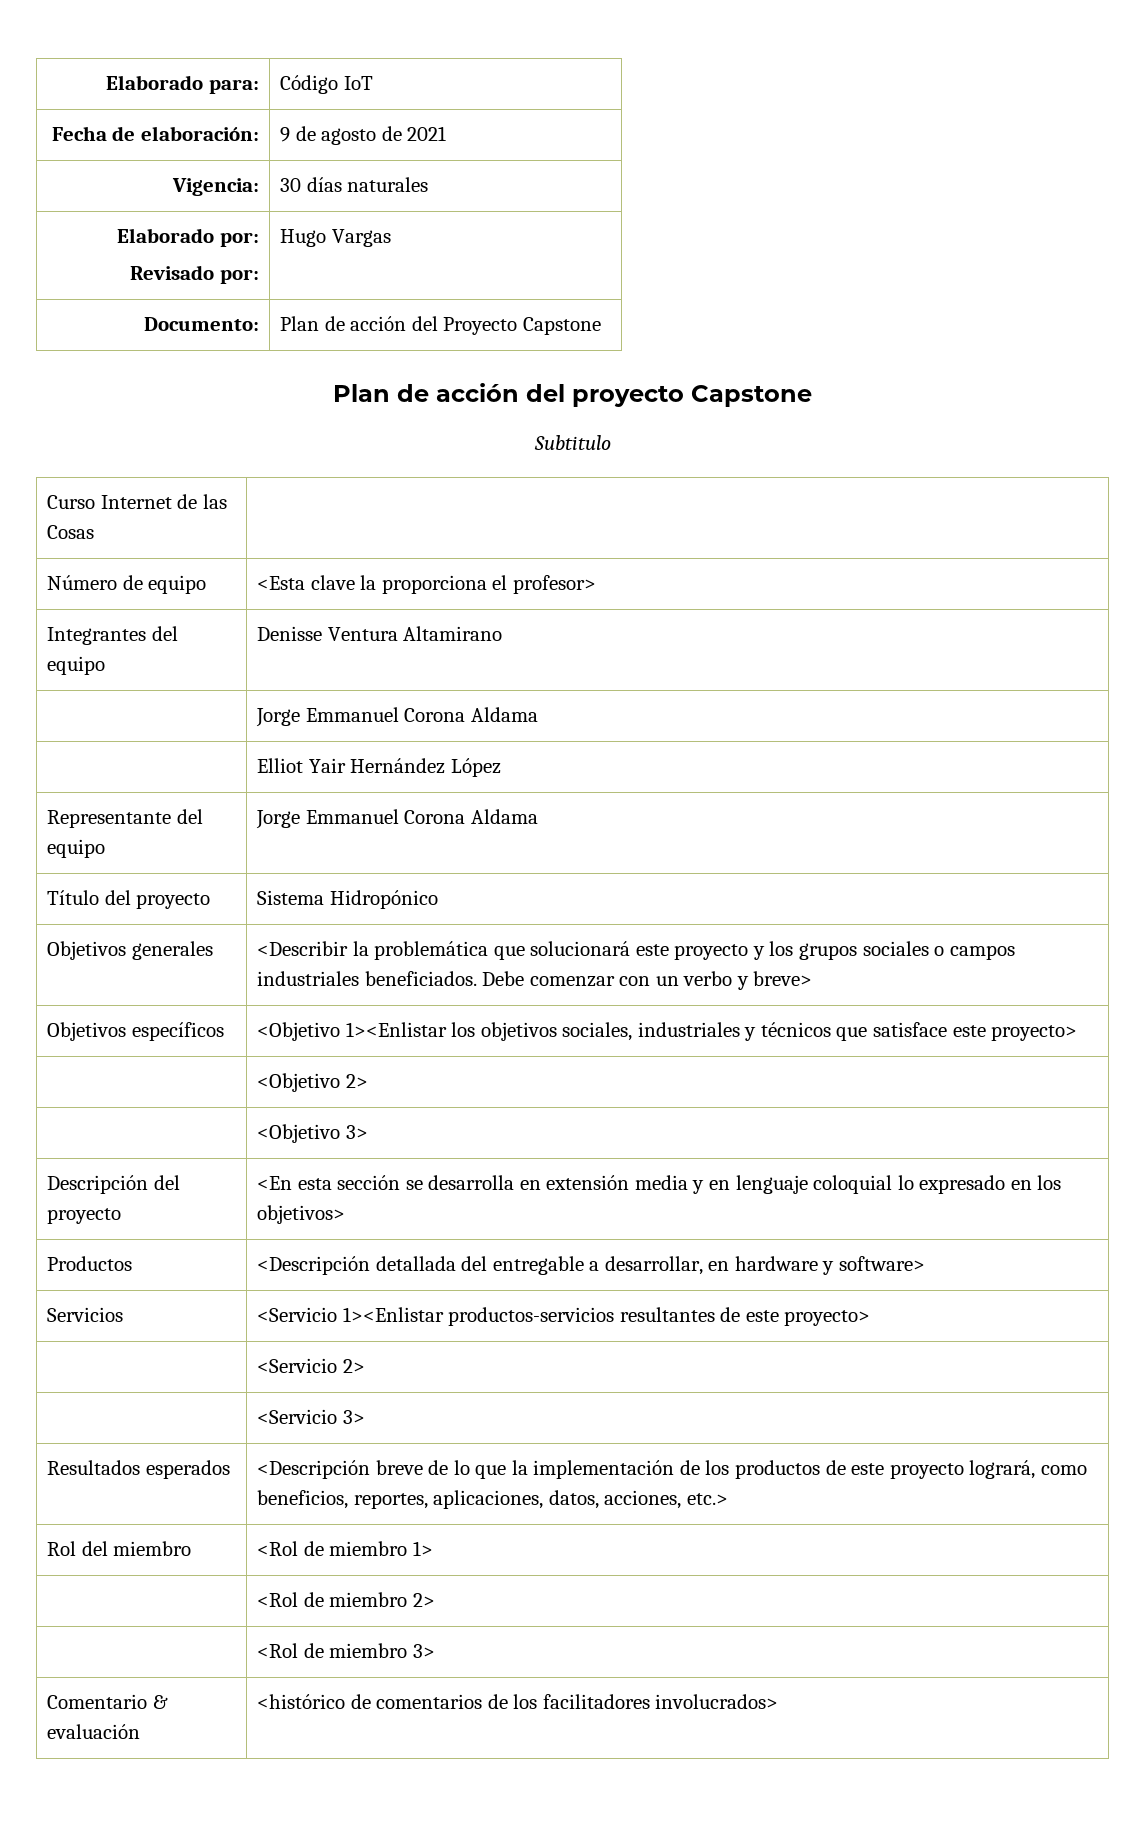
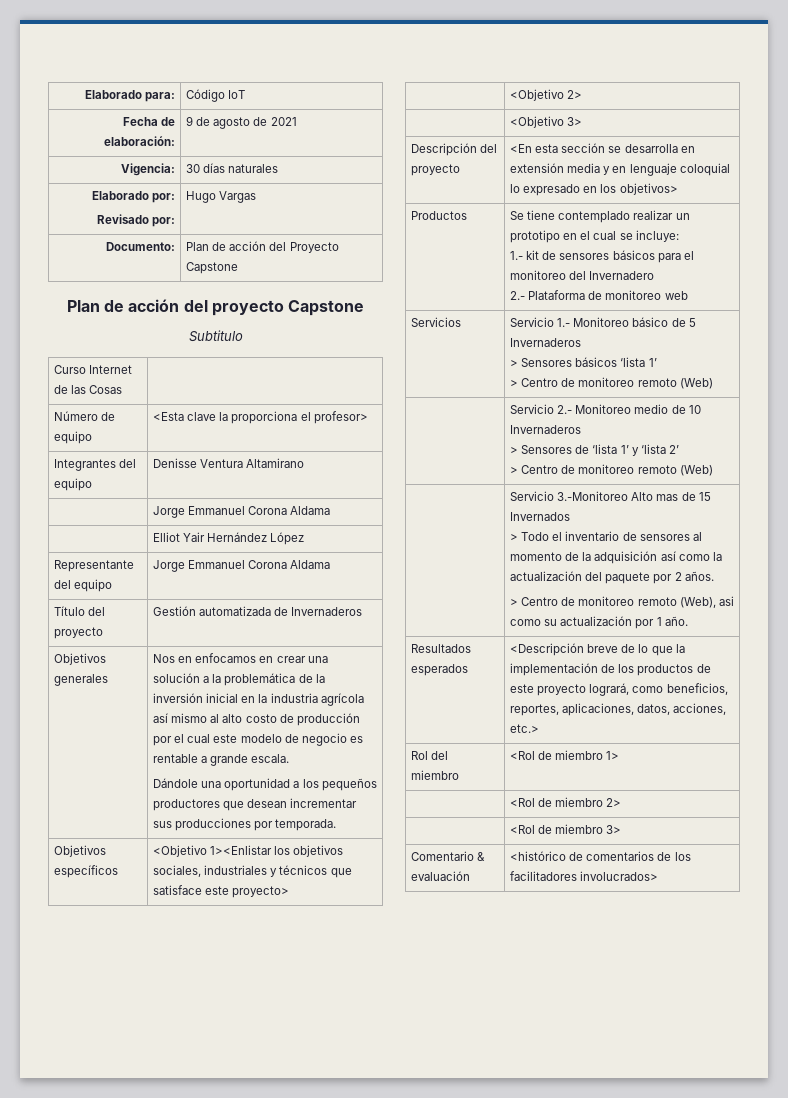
[257,890,438,909] [47,941,213,960] [257,941,1015,960] [257,971,813,990] Sistema Hidropónico // Objetivos generales | <Describir la problemática que solucionará este proyecto y los grupos sociales o campos industriales beneficiados. Debe comenzar con un verbo y breve> -> [153,606,363,616] [54,653,107,665] [54,674,109,686] [153,653,328,663] [153,673,325,686] [153,693,364,706] [153,713,360,726] [153,733,363,746] [153,754,290,766] [153,778,377,791] [153,798,358,811] [153,818,337,831] Gestión automatizada de Invernaderos // Objetivos generales | Nos en enfocamos en crear una solución a la problemática de la inversión inicial en la industria agrícola así mismo al alto costo de producción por el cual este modelo de negocio es rentable a grande escala. // Dándole una oportunidad a los pequeños productores que desean incrementar sus producciones por temporada.
[257,1256,925,1275] [47,1307,124,1322] [257,1307,871,1326] [257,1358,365,1373] [257,1409,365,1424] <Descripción detallada del entregable a desarrollar, en hardware y software> // Servicios | <Servicio 1><Enlistar productos-servicios resultantes de este proyecto> // | <Servicio 2> // | <Servicio 3> -> [510,210,690,223] [510,230,679,243] [510,250,694,263] [510,270,655,280] [510,290,688,300] [411,317,462,327] [510,317,696,327] [510,338,582,347] [510,357,657,367] [510,377,713,389] [510,404,701,414] [510,425,582,434] [510,444,679,456] [510,464,713,476] [510,491,711,501] [510,512,571,521] [510,531,702,541] [510,551,722,564] [510,571,714,584] [510,596,734,608] [510,616,688,629] Se tiene contemplado realizar un prototipo en el cual se incluye: // 1.- kit de sensores básicos para el monitoreo del Invernadero // 2.- Plataforma de monitoreo web // Servicios | Servicio 1.- Monitoreo básico de 5 Invernaderos // > Sensores básicos ‘lista 1’ // > Centro de monitoreo remoto (Web) // | Servicio 2.- Monitoreo medio de 10 Invernaderos // > Sensores de ‘lista 1’ y ‘lista 2’ // > Centro de monitoreo remoto (Web) // | Servicio 3.-Monitoreo Alto mas de 15 Invernados // > Todo el inventario de sensores al momento de la adquisición así como la actualización del paquete por 2 años. // > Centro de monitoreo remoto (Web), asi como su actualización por 1 año.

